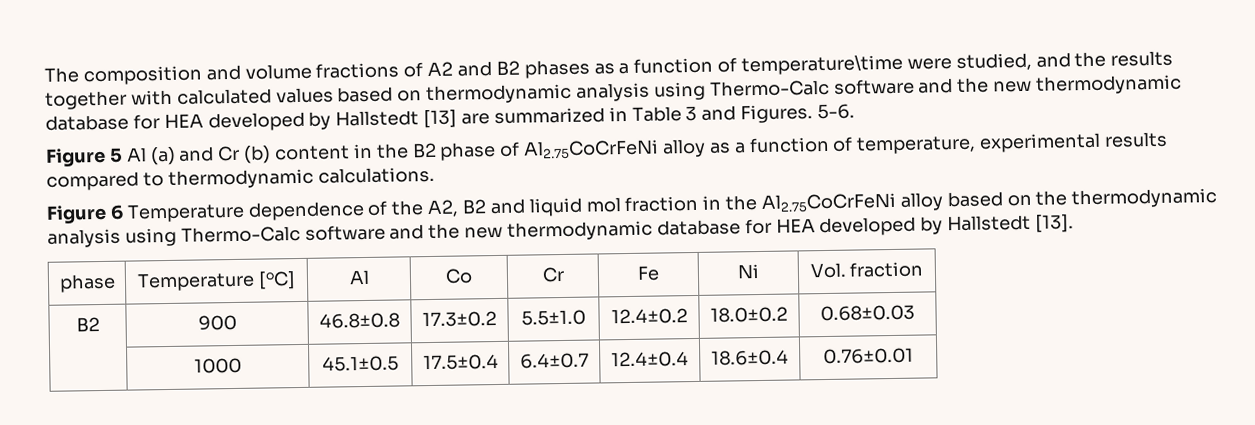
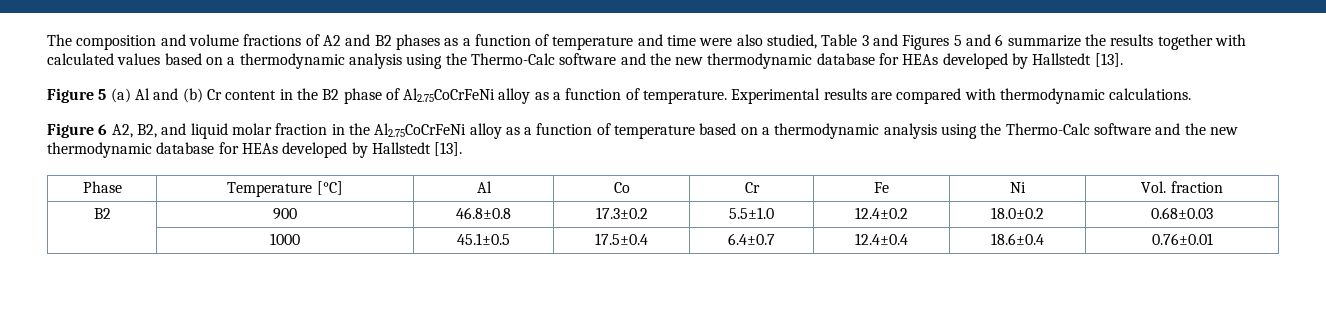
[741,52,1071,76] temperature\time were studied, and -> [552,34,1081,50] temperature and time were also studied, Table 3 and Figures 5 and 6 summarize
[426,74,1183,105] [45,103,856,132] [45,145,272,167] thermodynamic analysis using Thermo-Calc software and the new thermodynamic database for HEA developed by Hallstedt [13] are summarized in Table 3 and Figures. 5-6. // Figure 5 Al (a) and Cr (b) -> [227,53,1123,69] [47,88,222,103] a thermodynamic analysis using the Thermo-Calc software and the new thermodynamic database for HEAs developed by Hallstedt [13]. // Figure 5 (a) Al and (b) Cr
[856,131,1169,155] [46,166,435,191] [46,199,488,224] temperature, experimental results compared to thermodynamic calculations. // Figure 6 Temperature dependence of the A2, B2 -> [643,88,1192,104] [47,123,157,138] temperature. Experimental results are compared with thermodynamic calculations. // Figure 6 A2, B2,
[585,197,621,213] mol -> [231,123,272,135] molar
[946,188,1218,209] [47,214,1075,248] [58,273,116,293] [137,271,296,292] based on the thermodynamic analysis using Thermo-Calc software and the new thermodynamic database for HEA developed by Hallstedt [13]. // phase | Temperature [oC] -> [505,123,1238,139] [47,142,463,158] [82,181,122,193] [227,181,343,197] as a function of temperature based on a thermodynamic analysis using the Thermo-Calc software and the new thermodynamic database for HEAs developed by Hallstedt [13]. // Phase | Temperature [°C]

